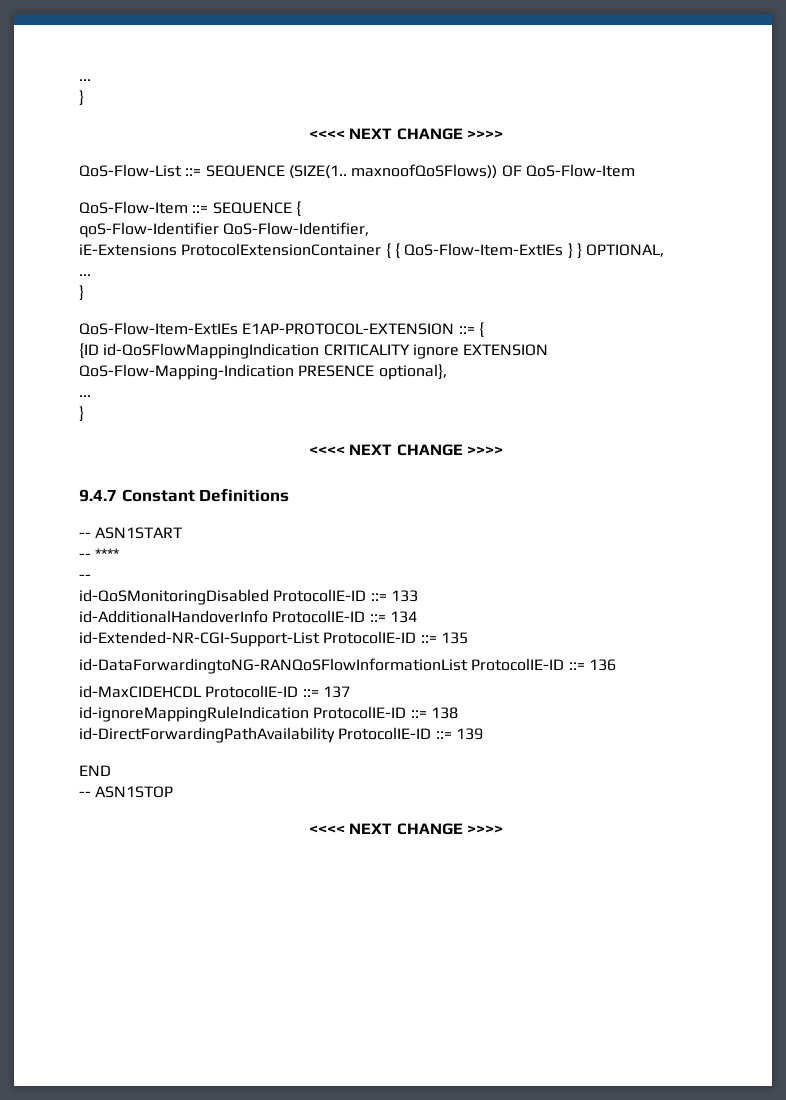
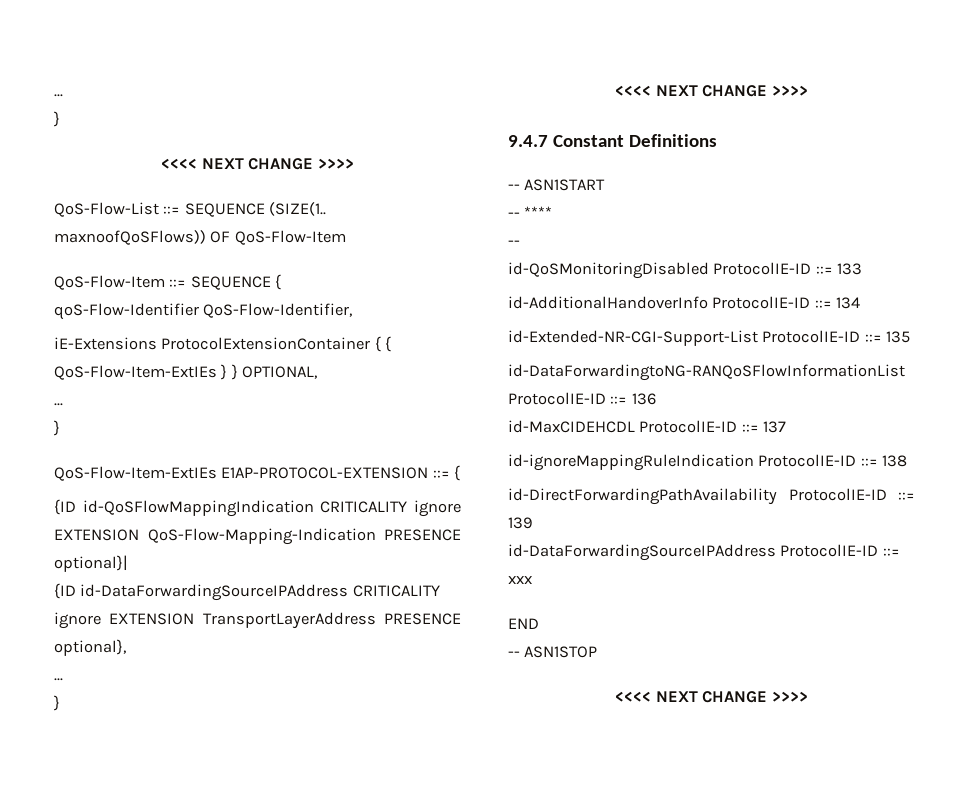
(375, 371) none -> [54,555,128,572] [54,583,440,601] [54,612,461,629] optional}| // {ID id-DataForwardingSourceIPAddress CRITICALITY ignore EXTENSION TransportLayerAddress PRESENCE
(483, 734) none -> [508,544,900,561] [508,576,532,584] // id-DataForwardingSourceIPAddress ProtocolIE-ID ::= xxx

